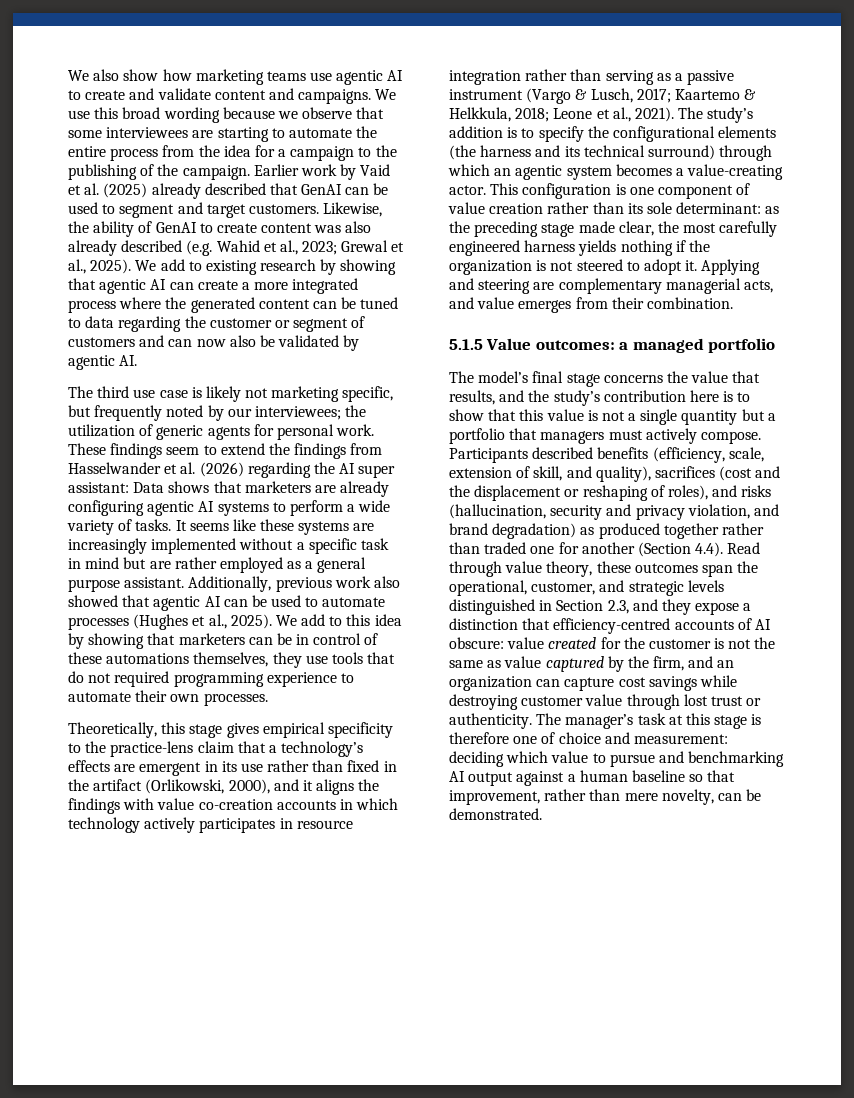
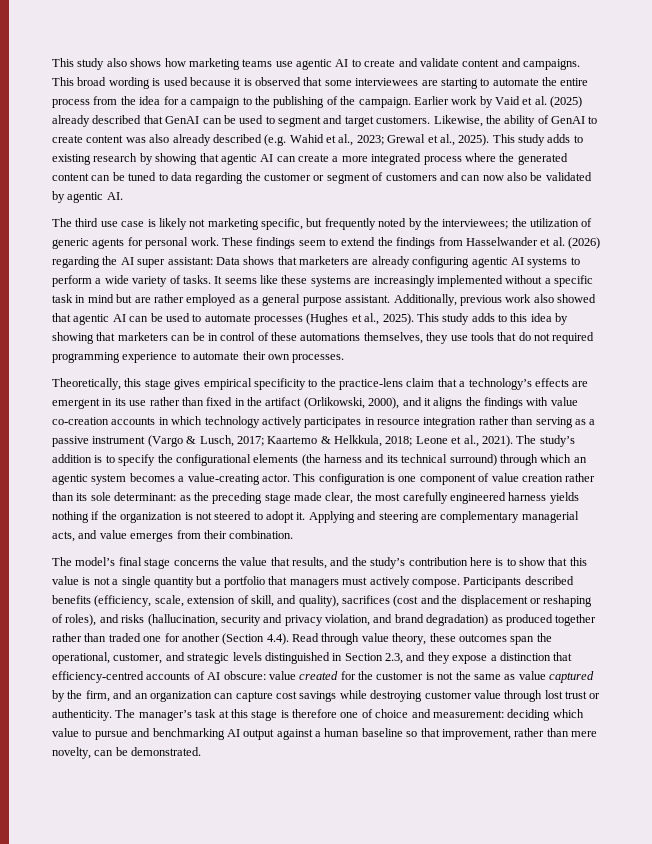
[68,69,159,81] We also show -> [52,58,162,70] This study also shows
[375,89,397,100] [68,107,353,123] We use this broad wording because we observe -> [52,77,301,89] This broad wording is used because it is observed
[135,259,185,271] We add -> [492,134,571,146] This study adds
[227,408,252,417] our -> [423,218,439,227] the
[275,614,326,626] We add -> [416,313,495,325] This study adds
[449,338,776,353] // 5.1.5 Value outcomes: a managed portfolio -> (294, 534) none

